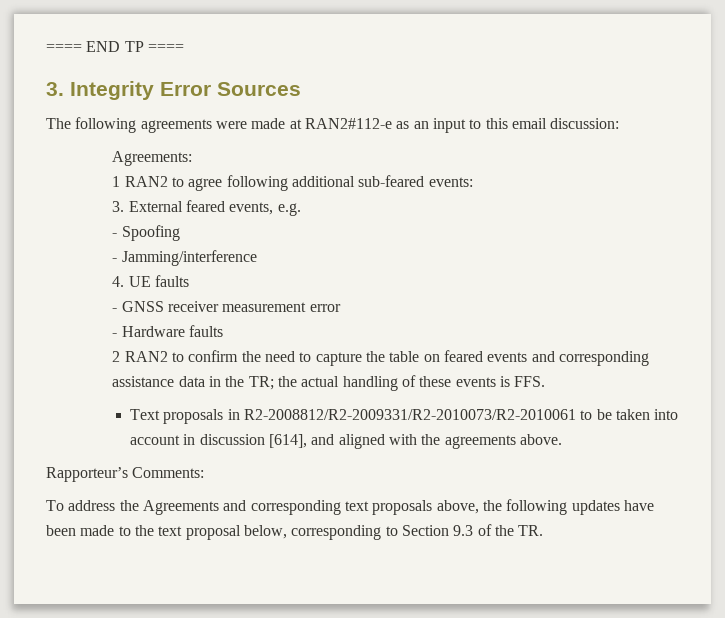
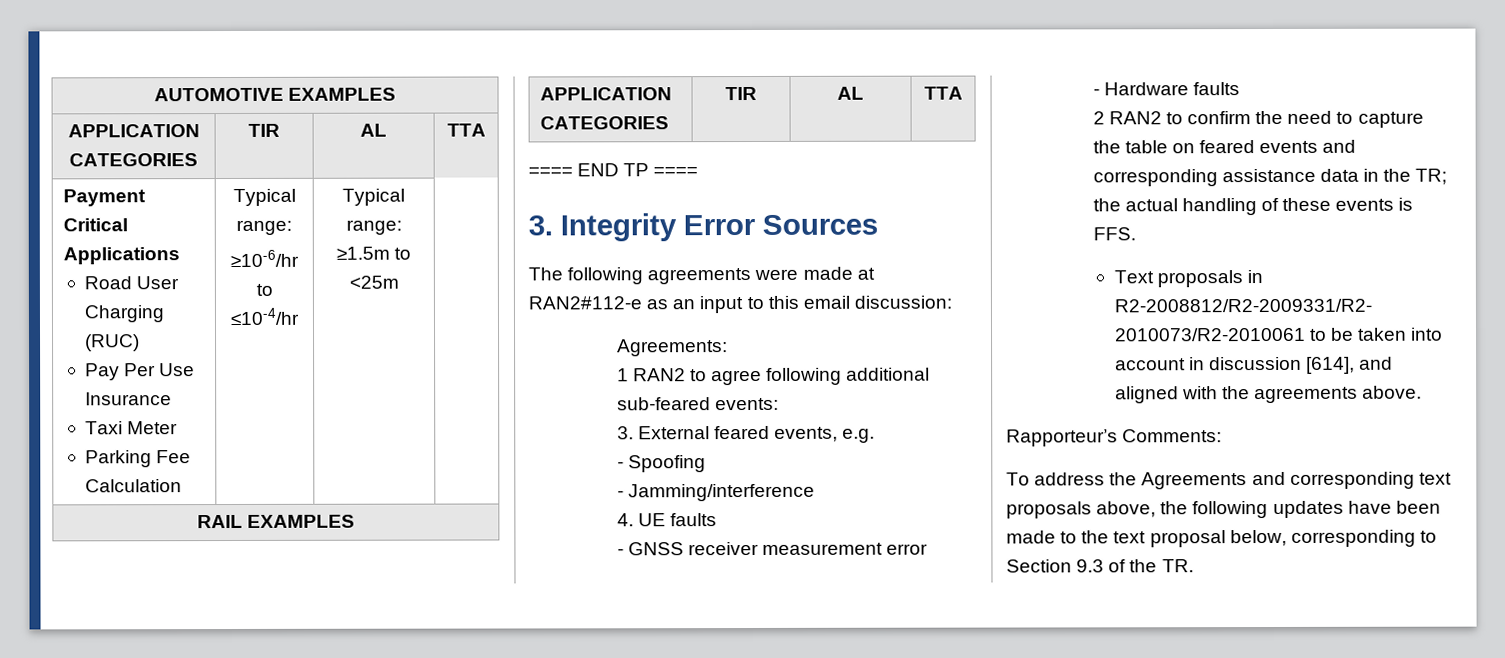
(46, 48) none -> [153,87,397,102] [67,124,200,138] [69,153,198,167] [248,123,280,137] [360,123,387,137] [446,123,486,137] [63,189,147,207] [63,218,129,232] [63,247,181,265] [84,276,180,290] [84,305,165,323] [85,334,141,352] [85,363,196,381] [85,392,173,406] [85,421,179,435] [85,450,192,468] [85,479,183,493] [232,188,296,206] [236,219,292,235] [230,249,299,268] [255,283,273,296] [230,307,299,326] [342,188,405,206] [345,219,402,235] [335,246,412,260] [348,275,399,289] [196,514,356,529] [540,87,673,101] [540,116,670,130] [725,86,757,101] [837,86,864,100] [923,86,963,100] AUTOMOTIVE EXAMPLES // APPLICATION CATEGORIES | TIR | AL | TTA // Payment Critical Applications // Road User Charging (RUC) // Pay Per Use Insurance // Taxi Meter // Parking Fee Calculation | Typical range: // ≥10-6/hr to ≤10-4/hr | Typical range: ≥1.5m to <25m | // RAIL EXAMPLES // APPLICATION CATEGORIES | TIR | AL | TTA //

